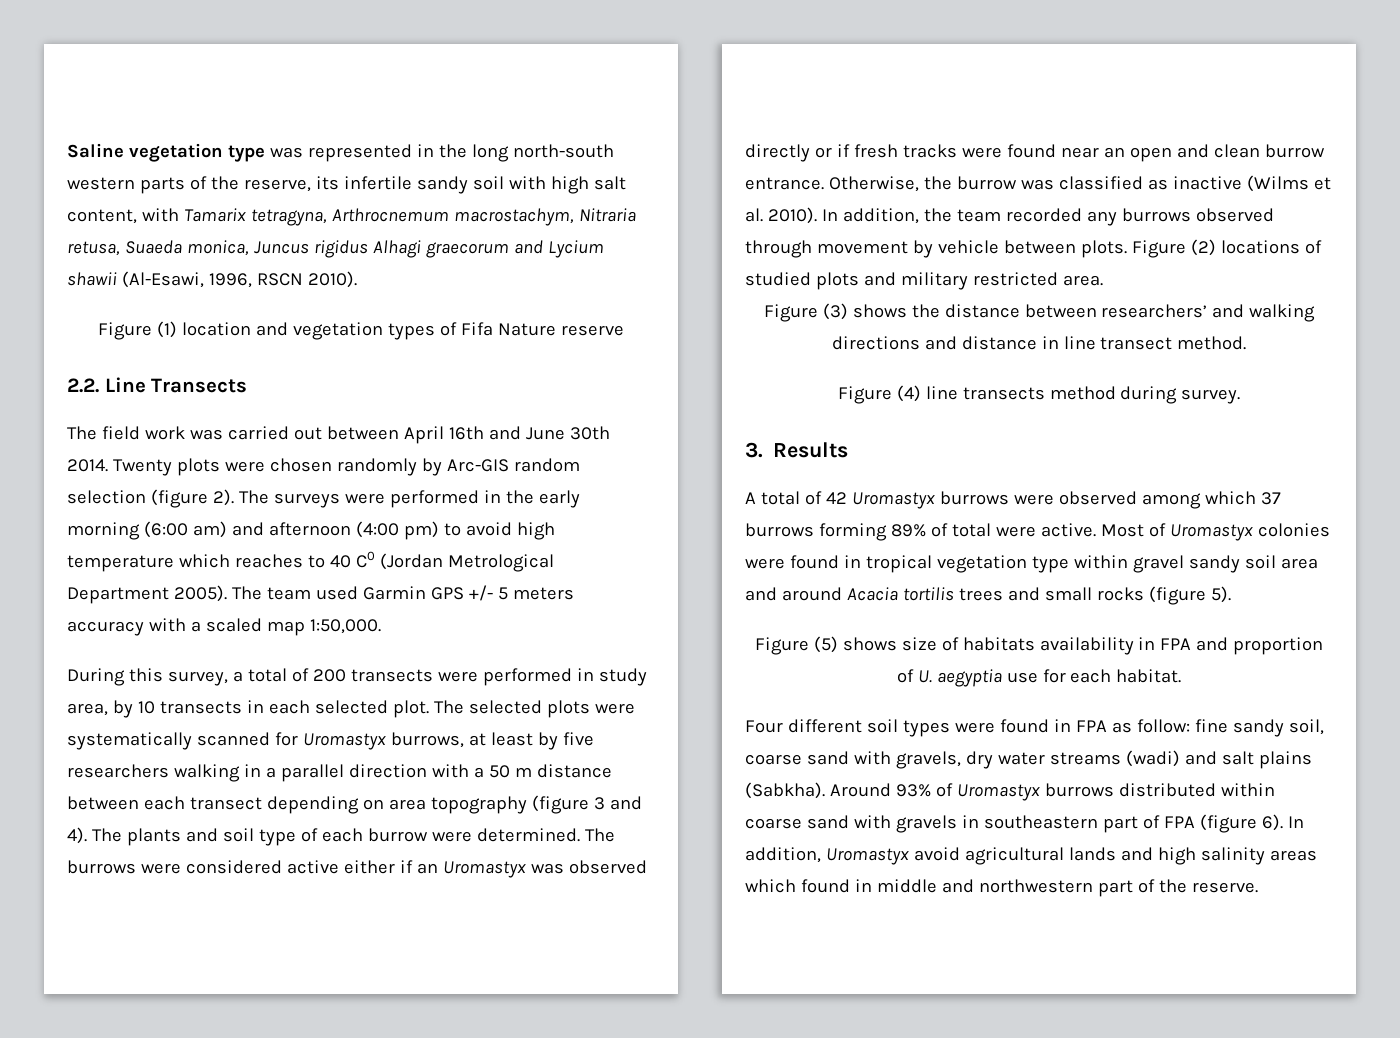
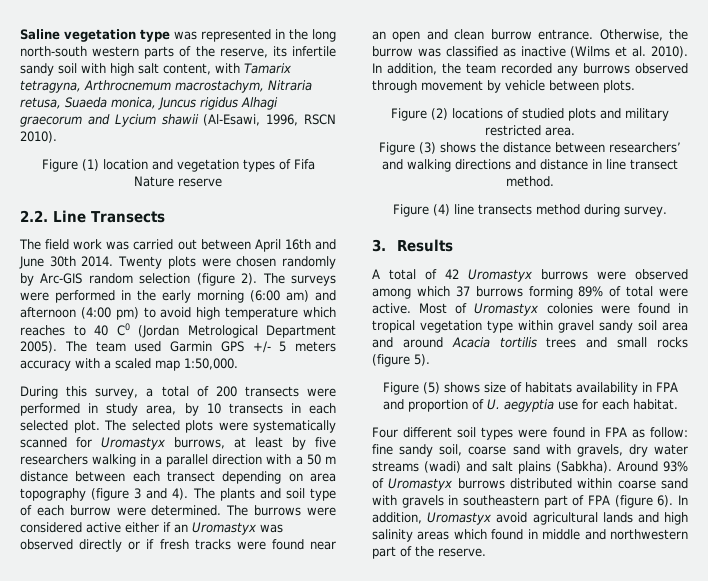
(1127, 249) none -> (635, 86) //

